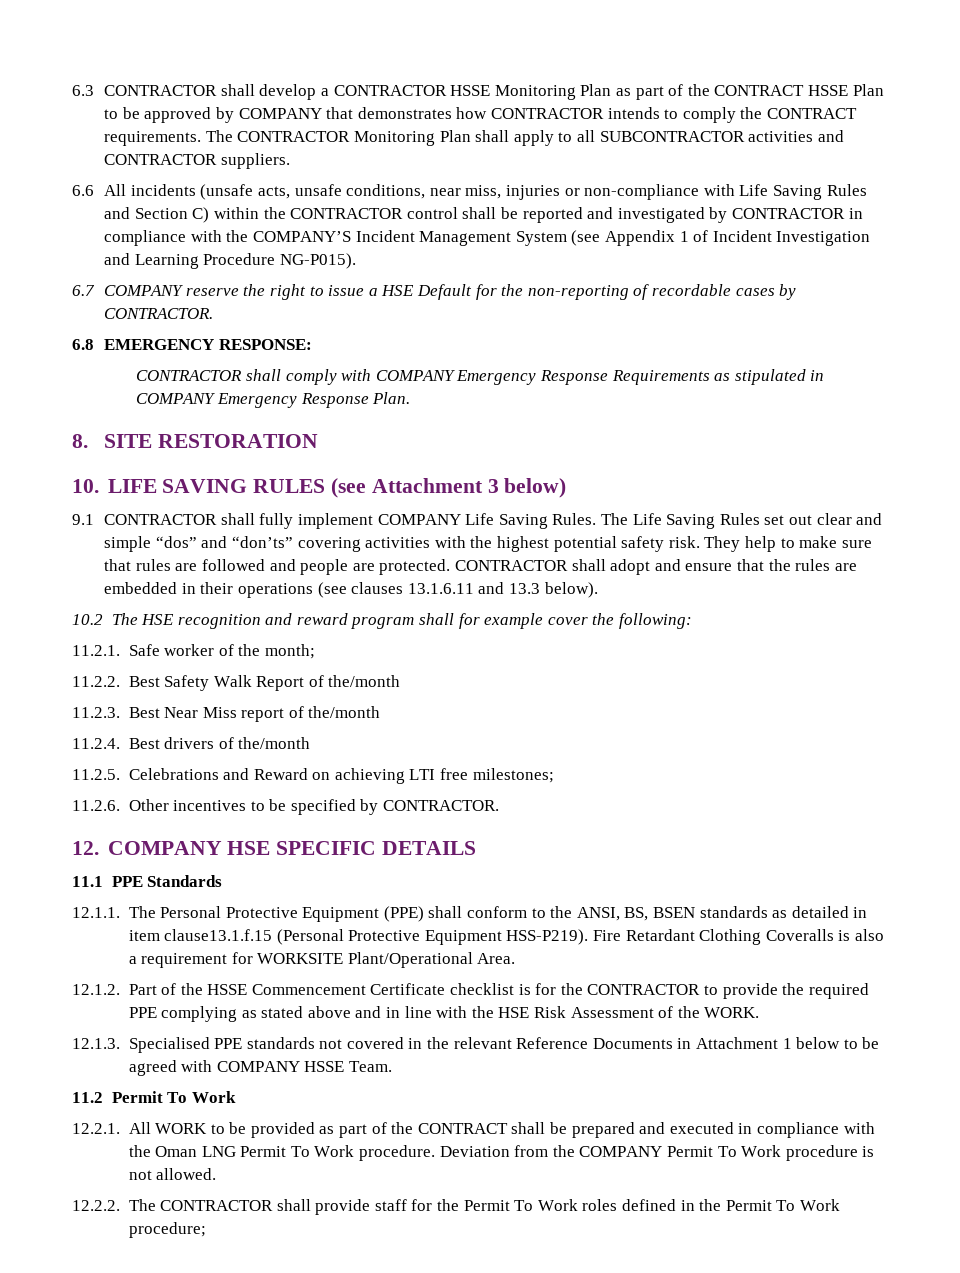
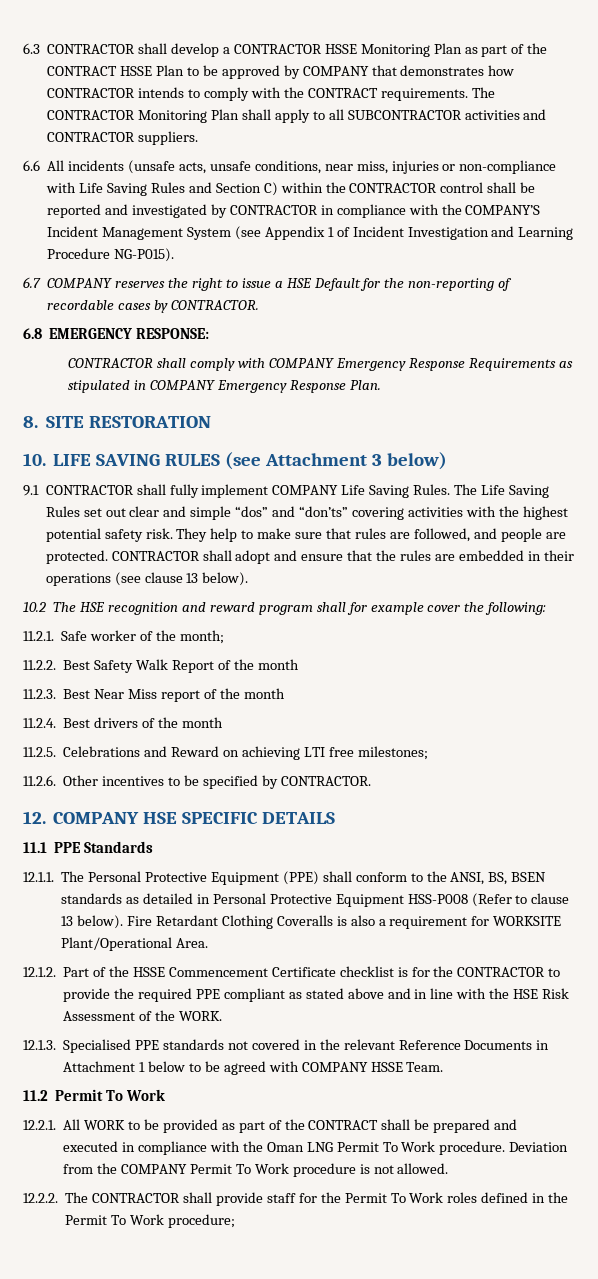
(736, 115) none -> [250,87,281,98] with
[185,288,239,296] reserve -> [115,281,166,288] reserves
[202,559,266,571] followed -> [413,528,470,542] followed,
[351,582,540,594] clauses 13.1.6.11 and 13.3 -> [144,572,199,583] clause 13
[328,675,401,687] the/month -> [233,659,299,670] the month
[308,706,381,718] the/month -> [219,688,285,699] the month
[238,737,311,749] the/month -> [157,717,223,728] the month
[128,929,589,945] item clause13.1.f.15 (Personal Protective Equipment HSS-P219). -> [212,893,570,907] [61,915,124,929] Personal Protective Equipment HSS-P008 (Refer to clause 13 below).
[161,1006,238,1022] complying -> [223,988,285,1002] compliant

